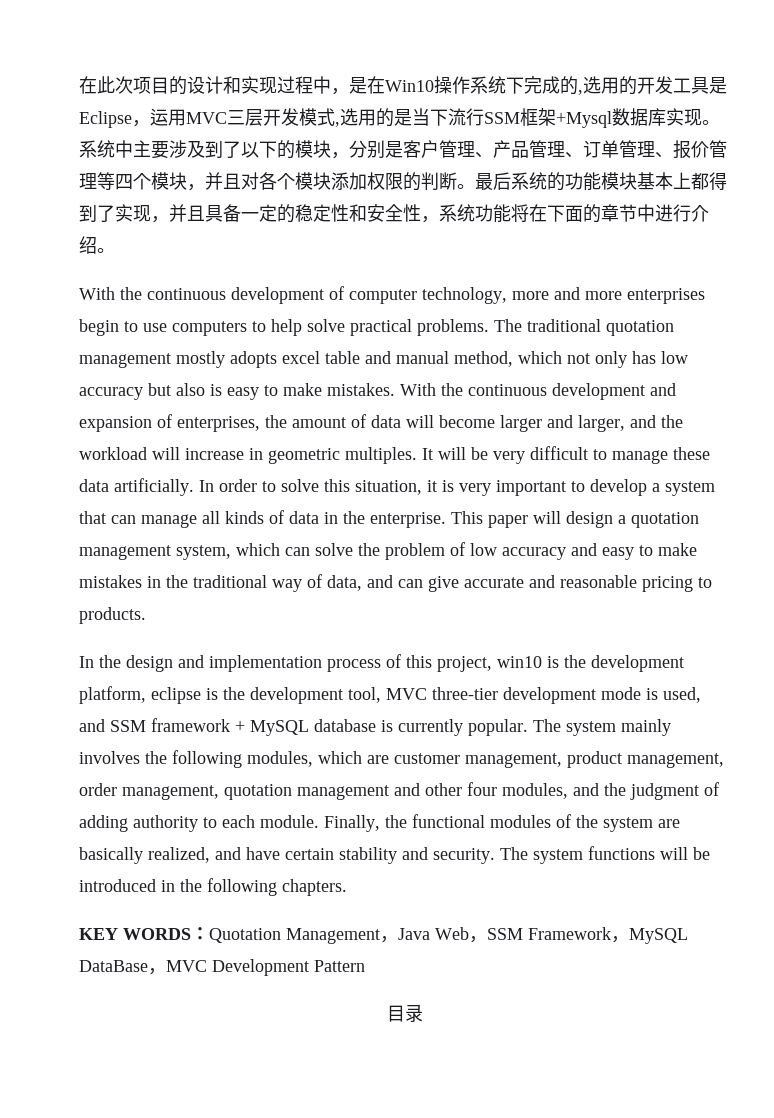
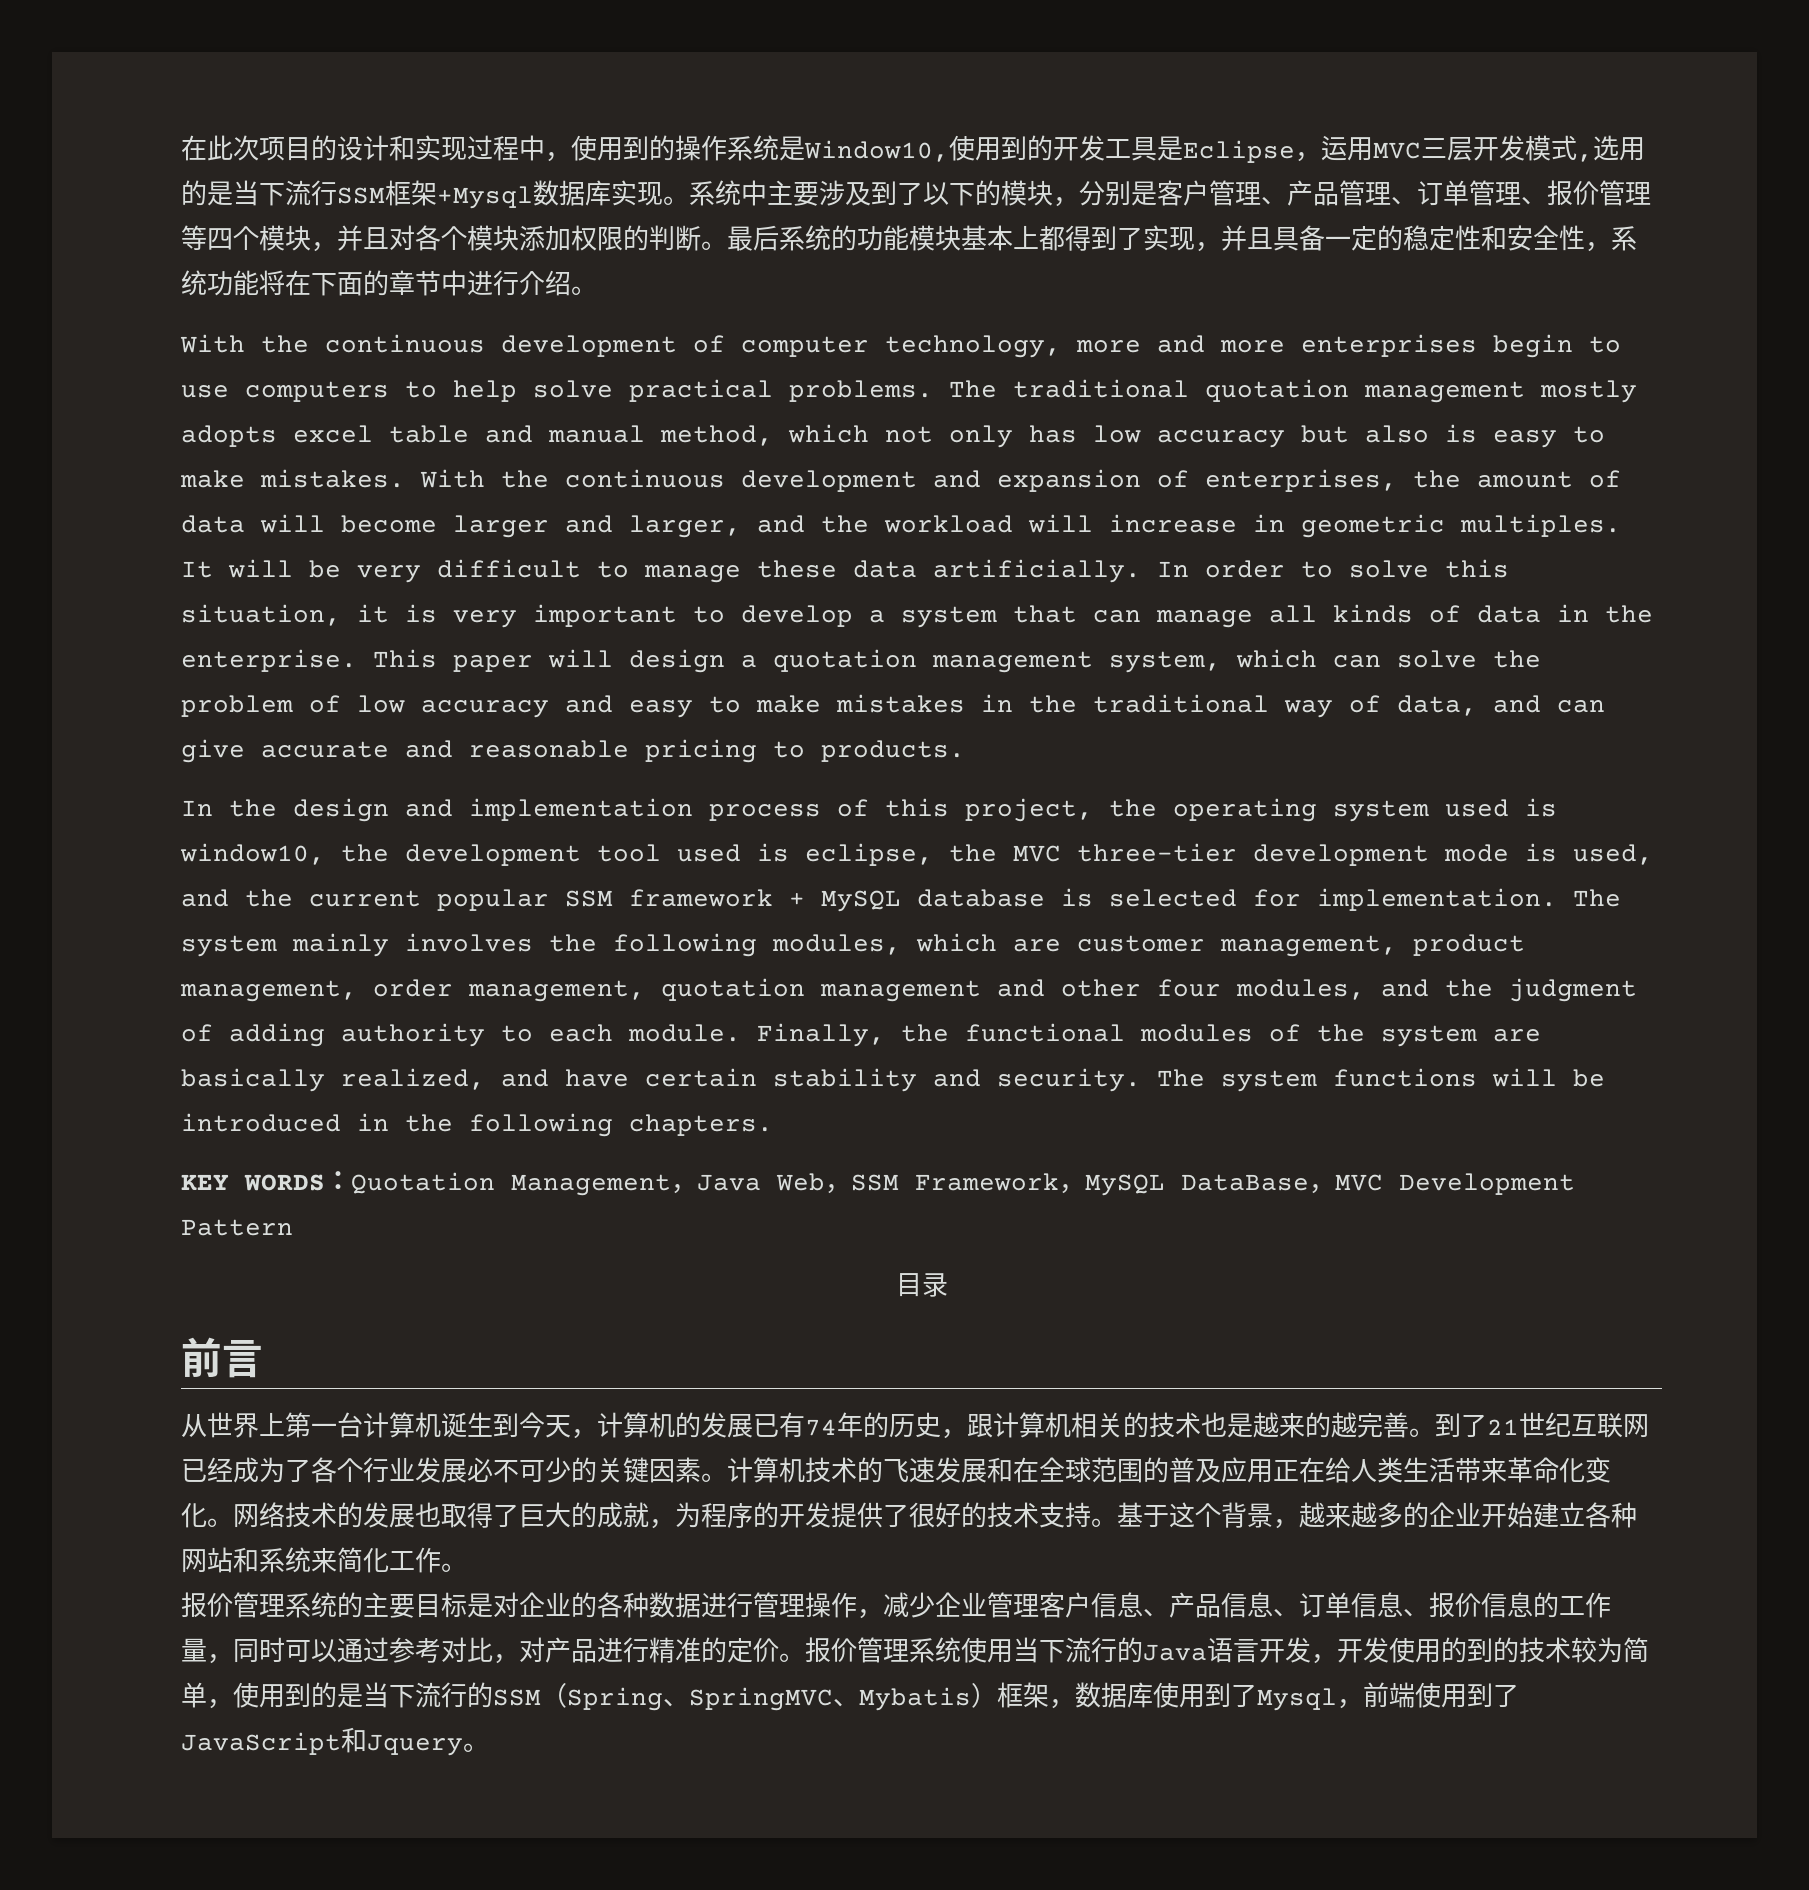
[349,76,619,95] 是在Win10操作系统下完成的,选用 -> [571,135,1027,162] 使用到的操作系统是Window10,使用到
[497,655,684,672] [79,686,381,704] win10 is the development platform, eclipse is the development tool, -> [1109,798,1557,822] [180,843,997,866] the operating system used is window10, the development tool used is eclipse, the
(105, 725) none -> [245,889,549,911] the current popular
[398,719,528,736] currently popular. -> [1109,888,1557,911] selected for implementation.
(423, 1013) none -> [181,1337,263,1378] [181,1412,1649,1439] [181,1457,1611,1483] [181,1502,1637,1529] [181,1547,467,1573] [181,1592,1611,1619] [181,1637,1649,1664] [181,1682,1519,1711] [181,1727,489,1756] // 前言 // 从世界上第一台计算机诞生到今天，计算机的发展已有74年的历史，跟计算机相关的技术也是越来的越完善。到了21世纪互联网已经成为了各个行业发展必不可少的关键因素。计算机技术的飞速发展和在全球范围的普及应用正在给人类生活带来革命化变化。网络技术的发展也取得了巨大的成就，为程序的开发提供了很好的技术支持。基于这个背景，越来越多的企业开始建立各种网站和系统来简化工作。 // 报价管理系统的主要目标是对企业的各种数据进行管理操作，减少企业管理客户信息、产品信息、订单信息、报价信息的工作量，同时可以通过参考对比，对产品进行精准的定价。报价管理系统使用当下流行的Java语言开发，开发使用的到的技术较为简单，使用到的是当下流行的SSM（Spring、SpringMVC、Mybatis）框架，数据库使用到了Mysql，前端使用到了JavaScript和Jquery。

